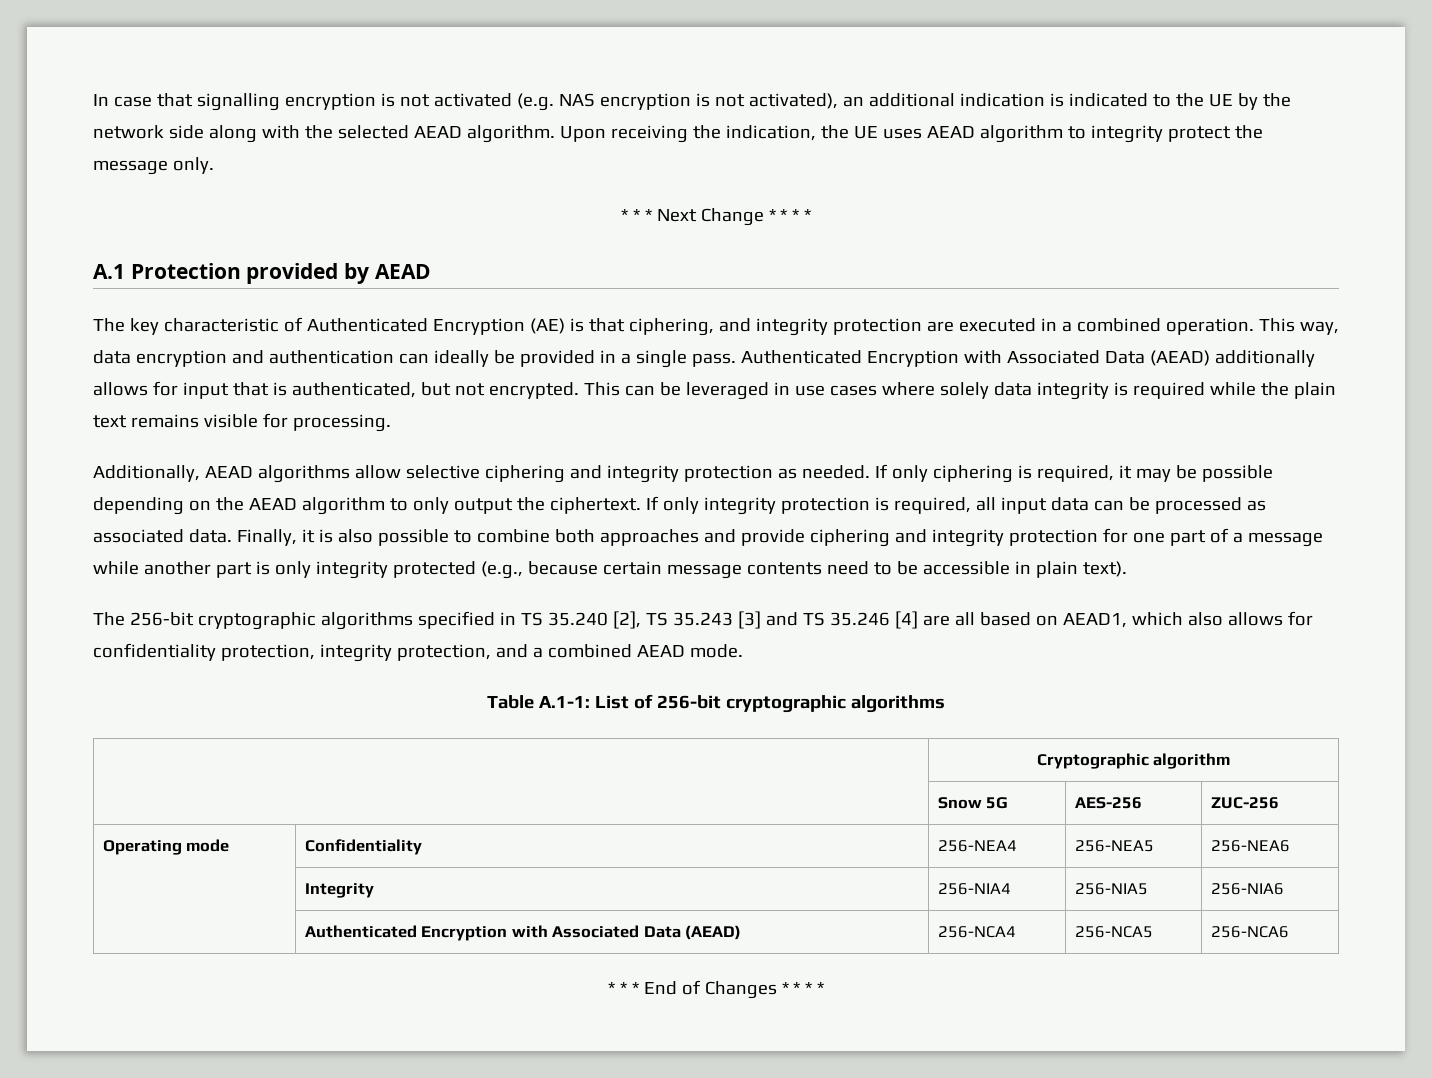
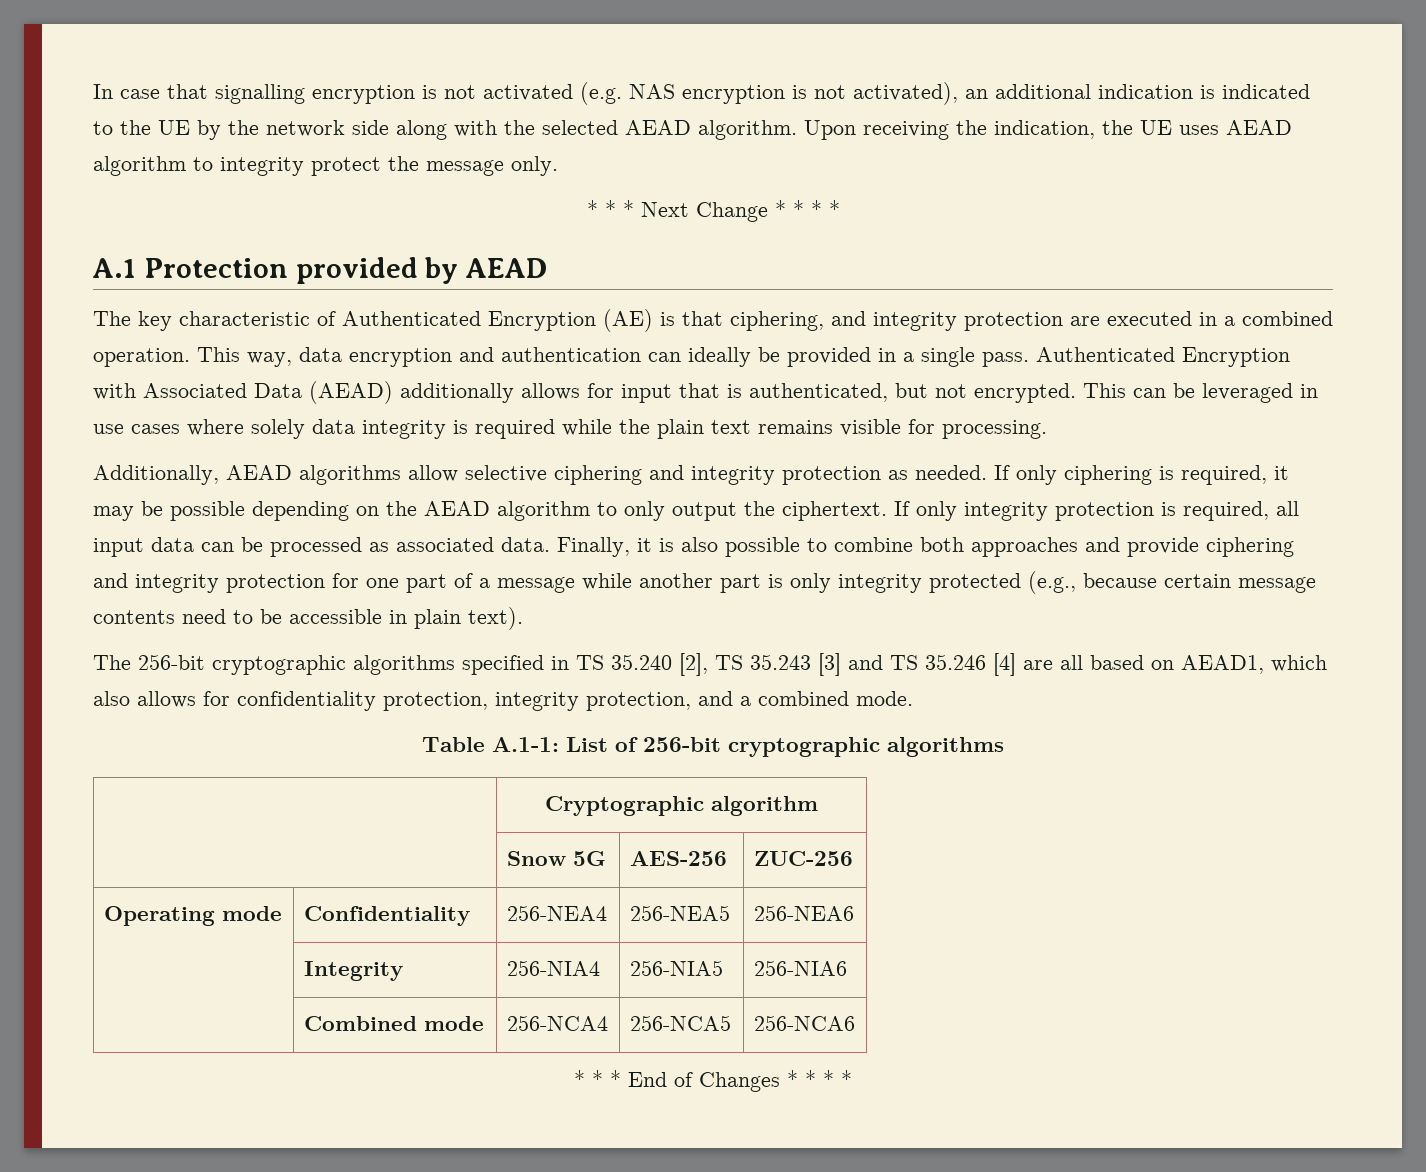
[636,645,685,657] AEAD -> (849, 698) none
[305,925,742,941] Authenticated Encryption with Associated Data (AEAD) -> [303,1016,484,1031] Combined mode

